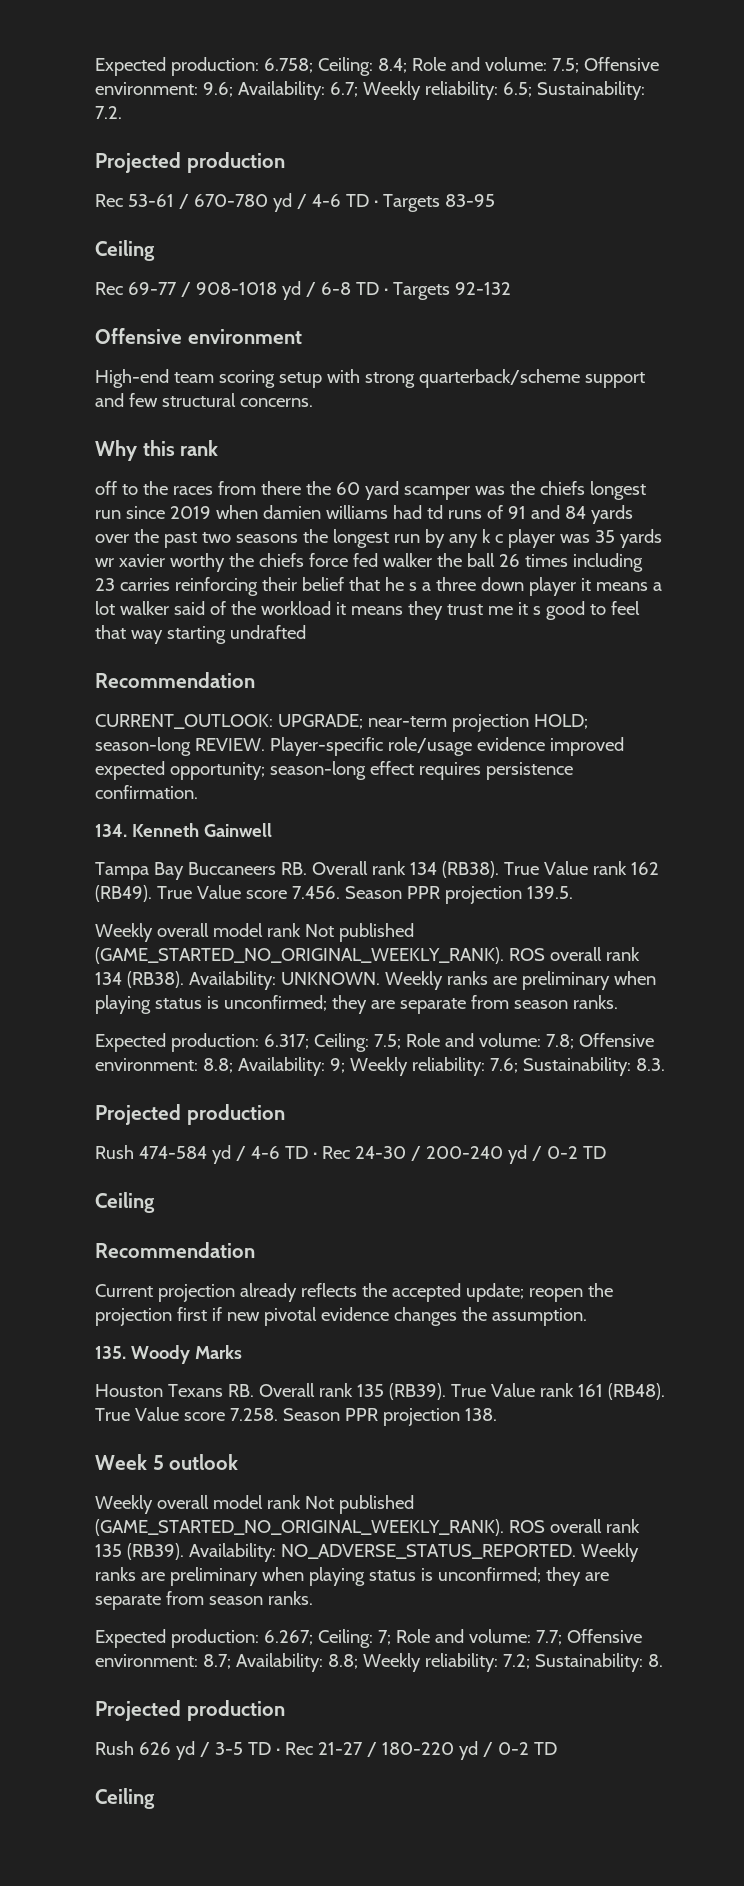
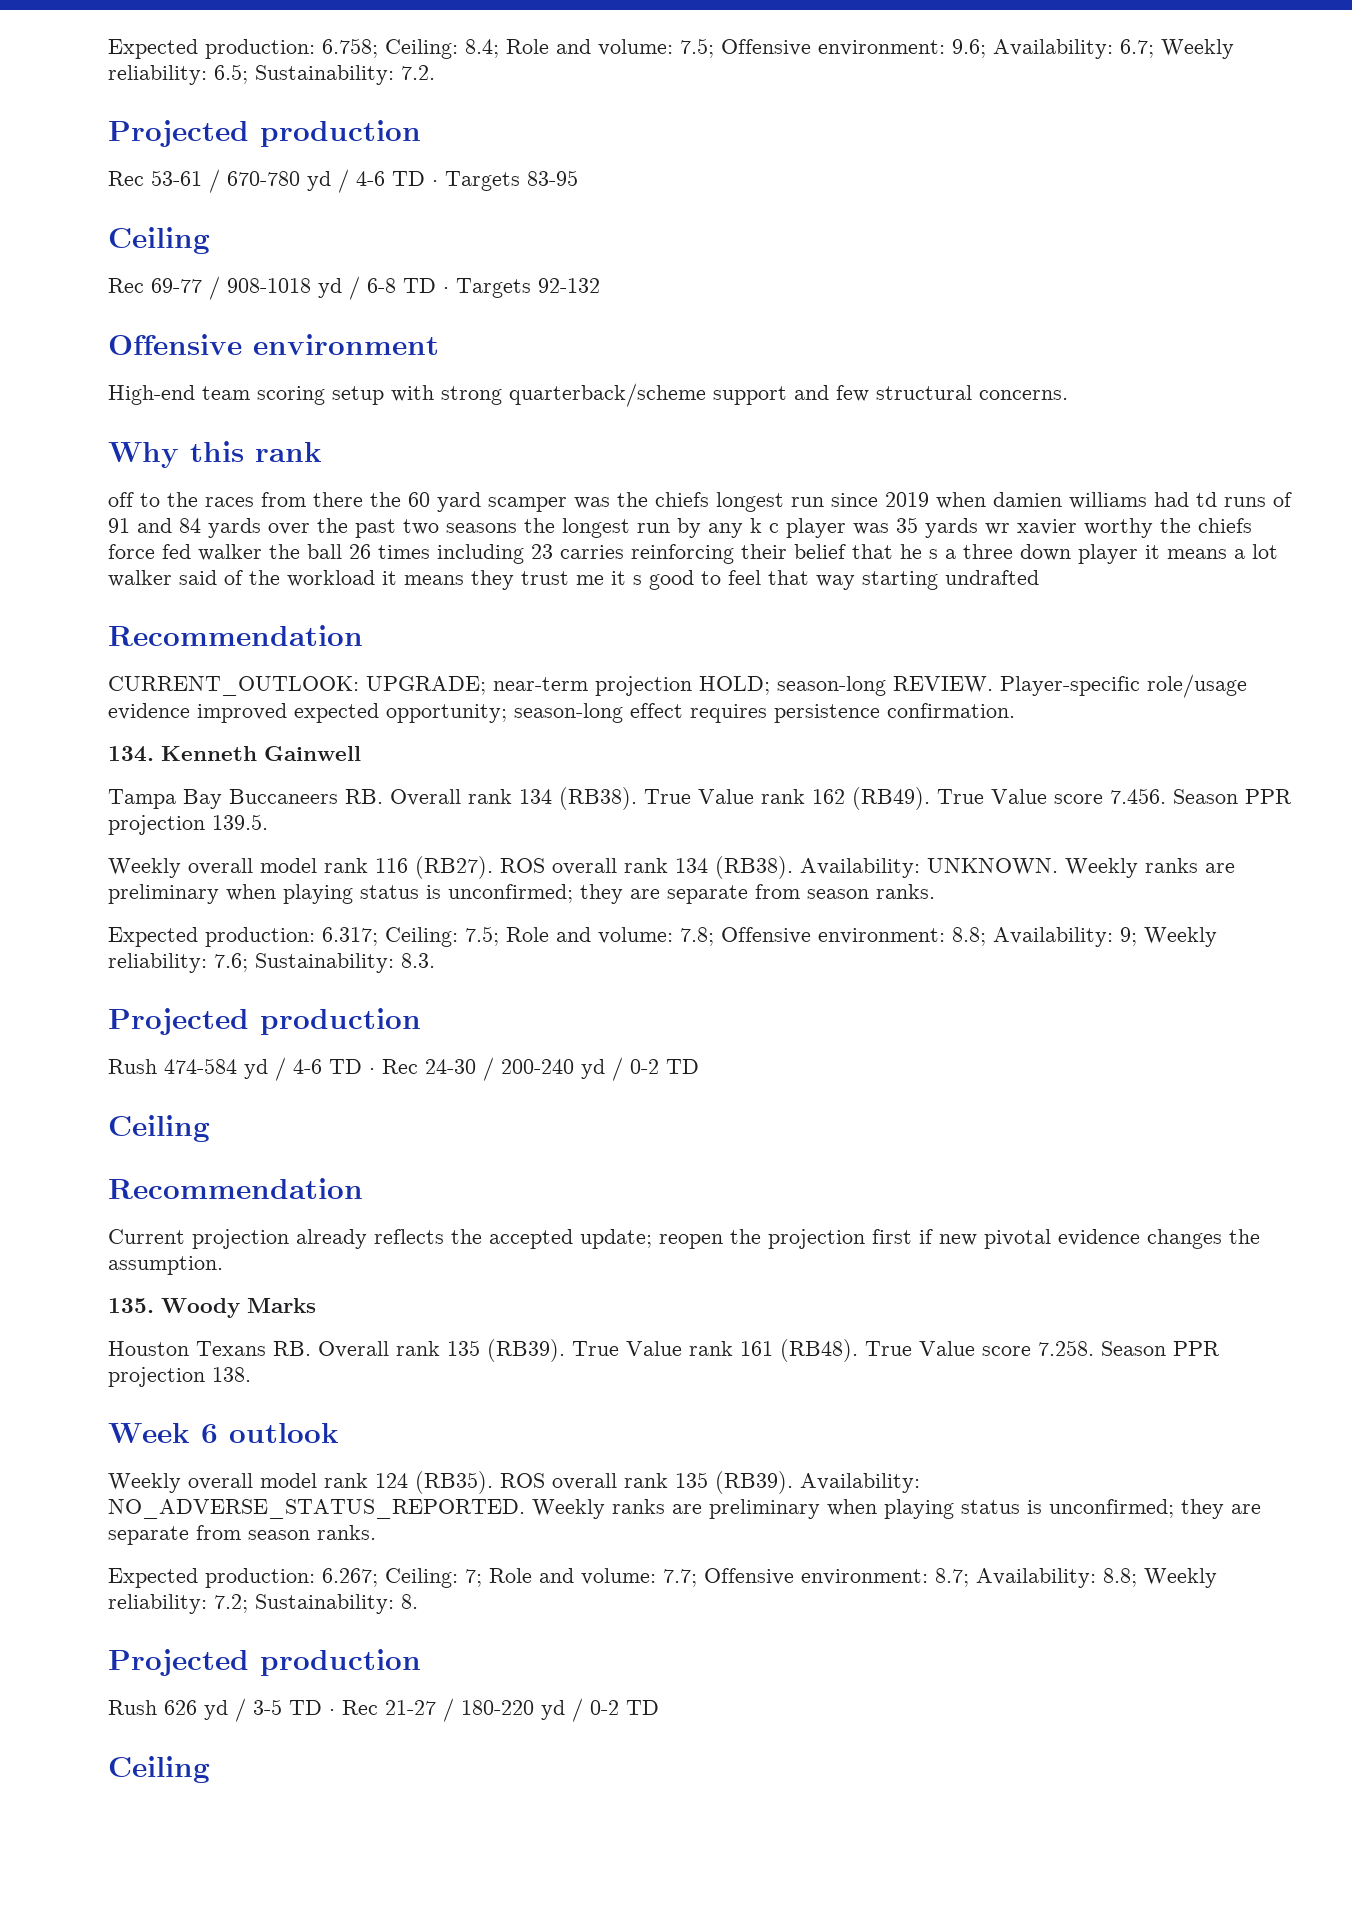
[304,923,414,942] [95,947,504,964] Not published (GAME_STARTED_NO_ORIGINAL_WEEKLY_RANK). -> [375,856,493,879] 116 (RB27).
[152,1455,164,1470] 5 -> [201,1424,218,1443] 6
[304,1495,414,1514] [95,1519,504,1536] Not published (GAME_STARTED_NO_ORIGINAL_WEEKLY_RANK). -> [375,1471,493,1494] 124 (RB35).

